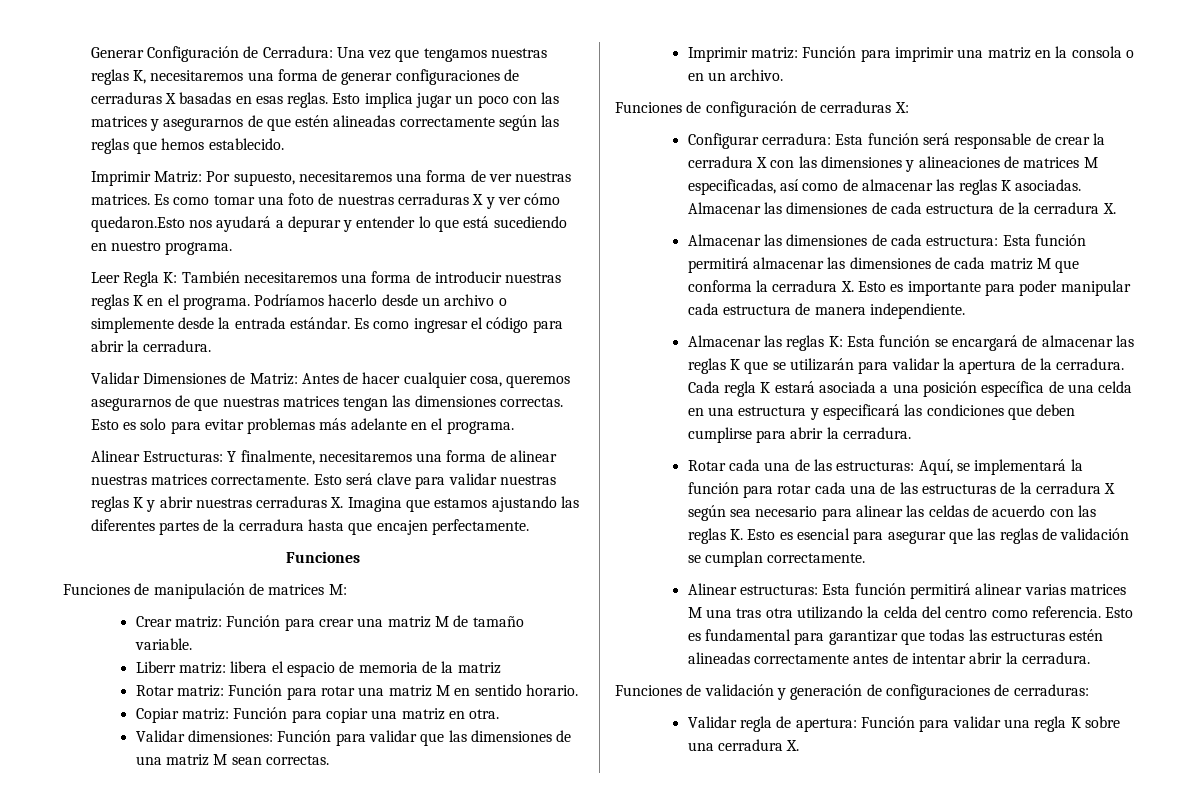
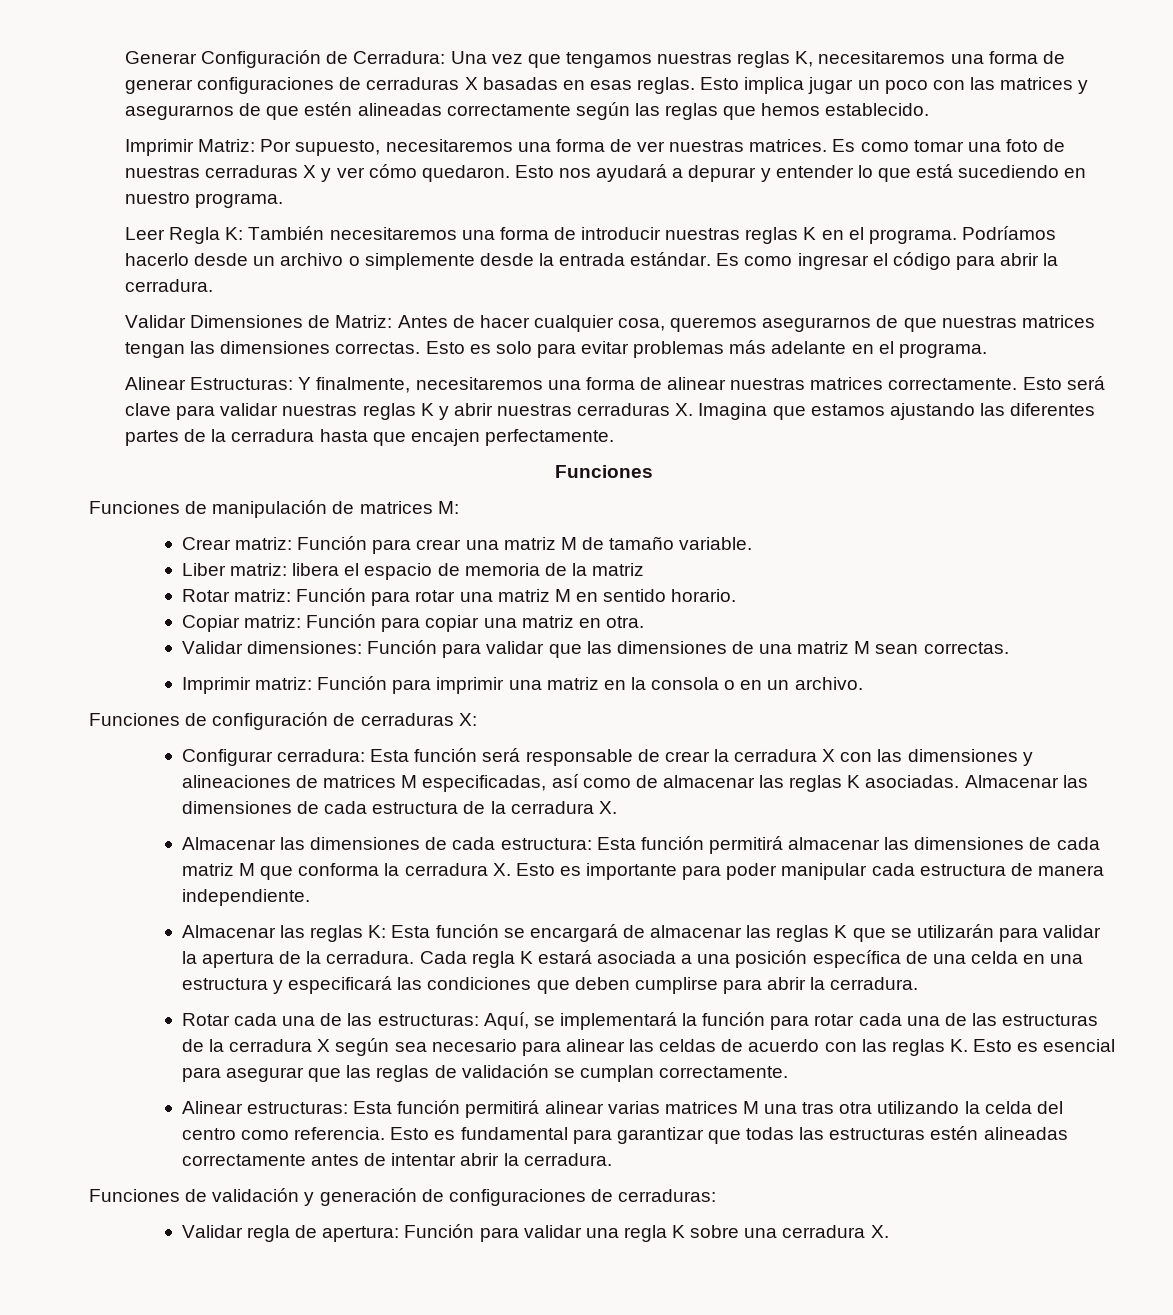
[90,216,185,232] quedaron.Esto -> [421,165,554,182] quedaron. Esto
[135,661,176,673] Liberr -> [181,563,226,576] Liber

